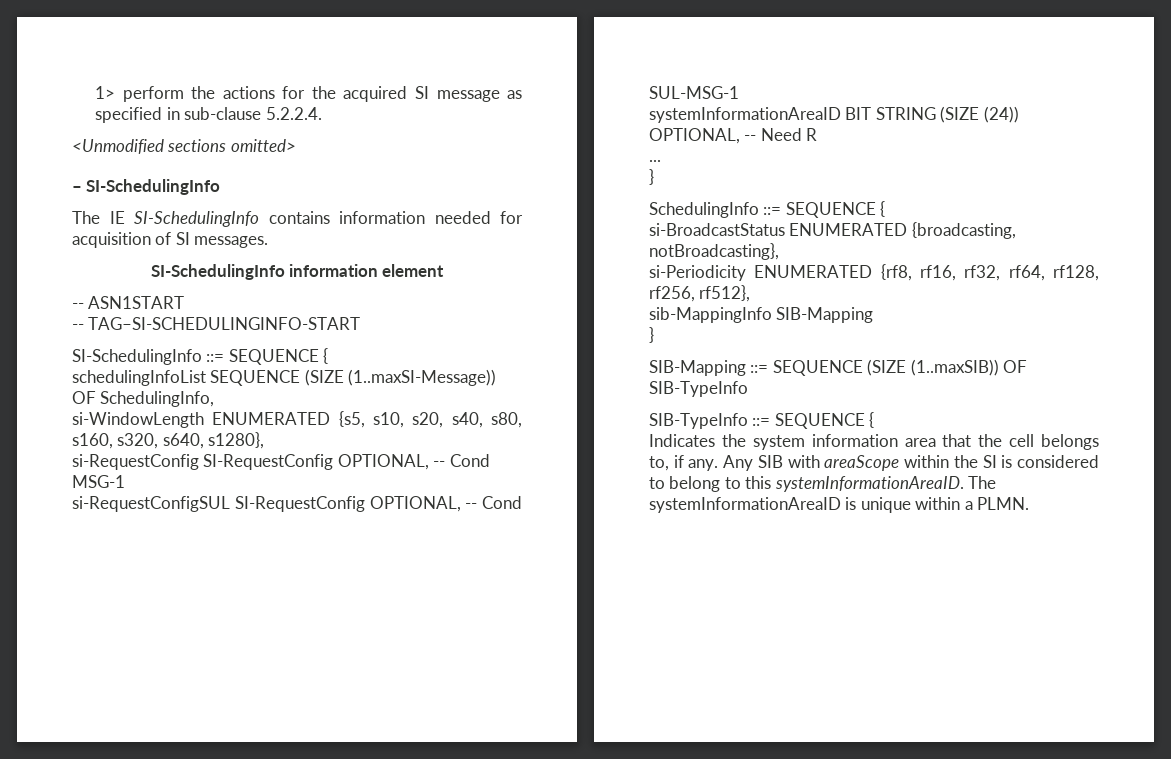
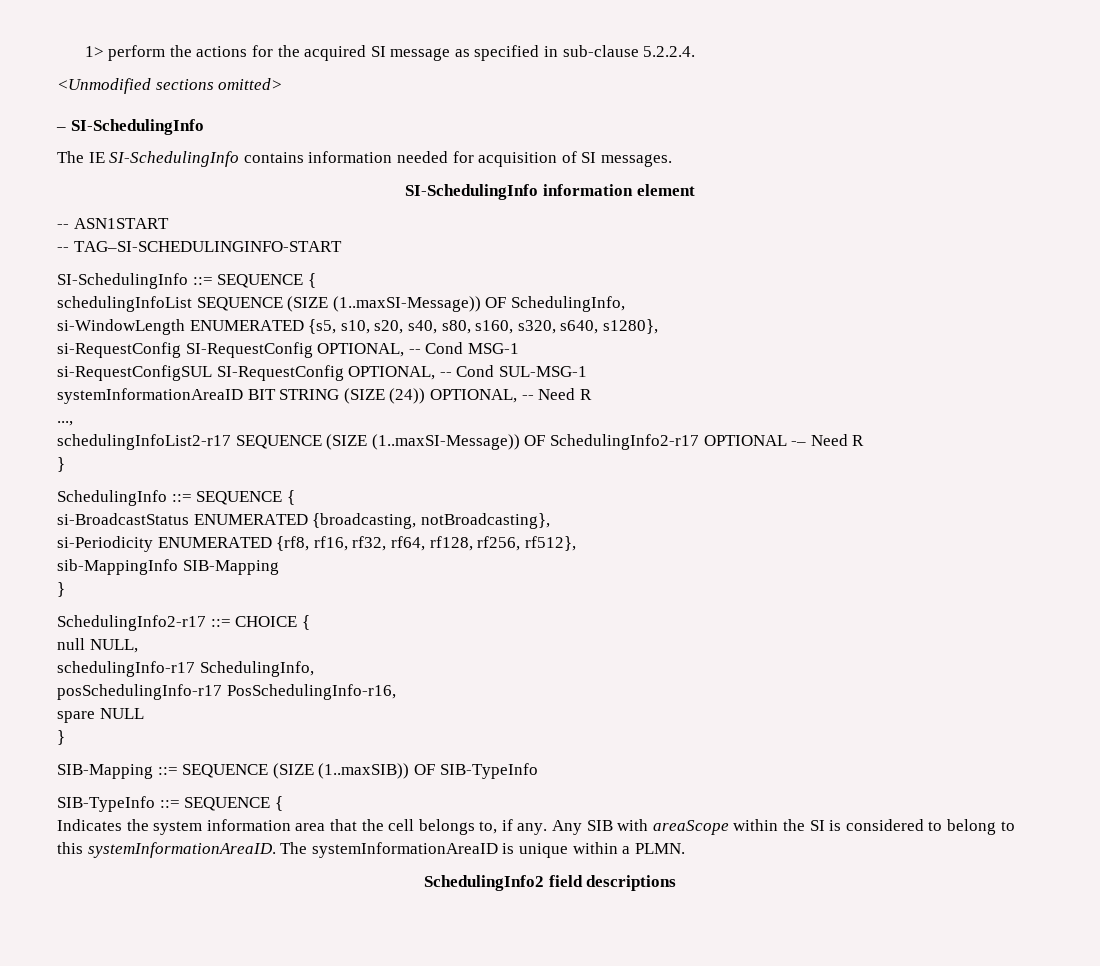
[649,160,661,162] ... -> [57,421,73,426] [57,434,865,450] ..., // schedulingInfoList2-r17 SEQUENCE (SIZE (1..maxSI-Message)) OF SchedulingInfo2-r17 OPTIONAL -– Need R
(654, 335) none -> [57,615,310,631] [57,638,138,653] [57,661,314,677] [57,684,396,700] [57,708,144,723] [57,730,65,745] // SchedulingInfo2-r17 ::= CHOICE { // null NULL, // schedulingInfo-r17 SchedulingInfo, // posSchedulingInfo-r17 PosSchedulingInfo-r16, // spare NULL // }
(1030, 503) none -> [423,875,677,891] // SchedulingInfo2 field descriptions

